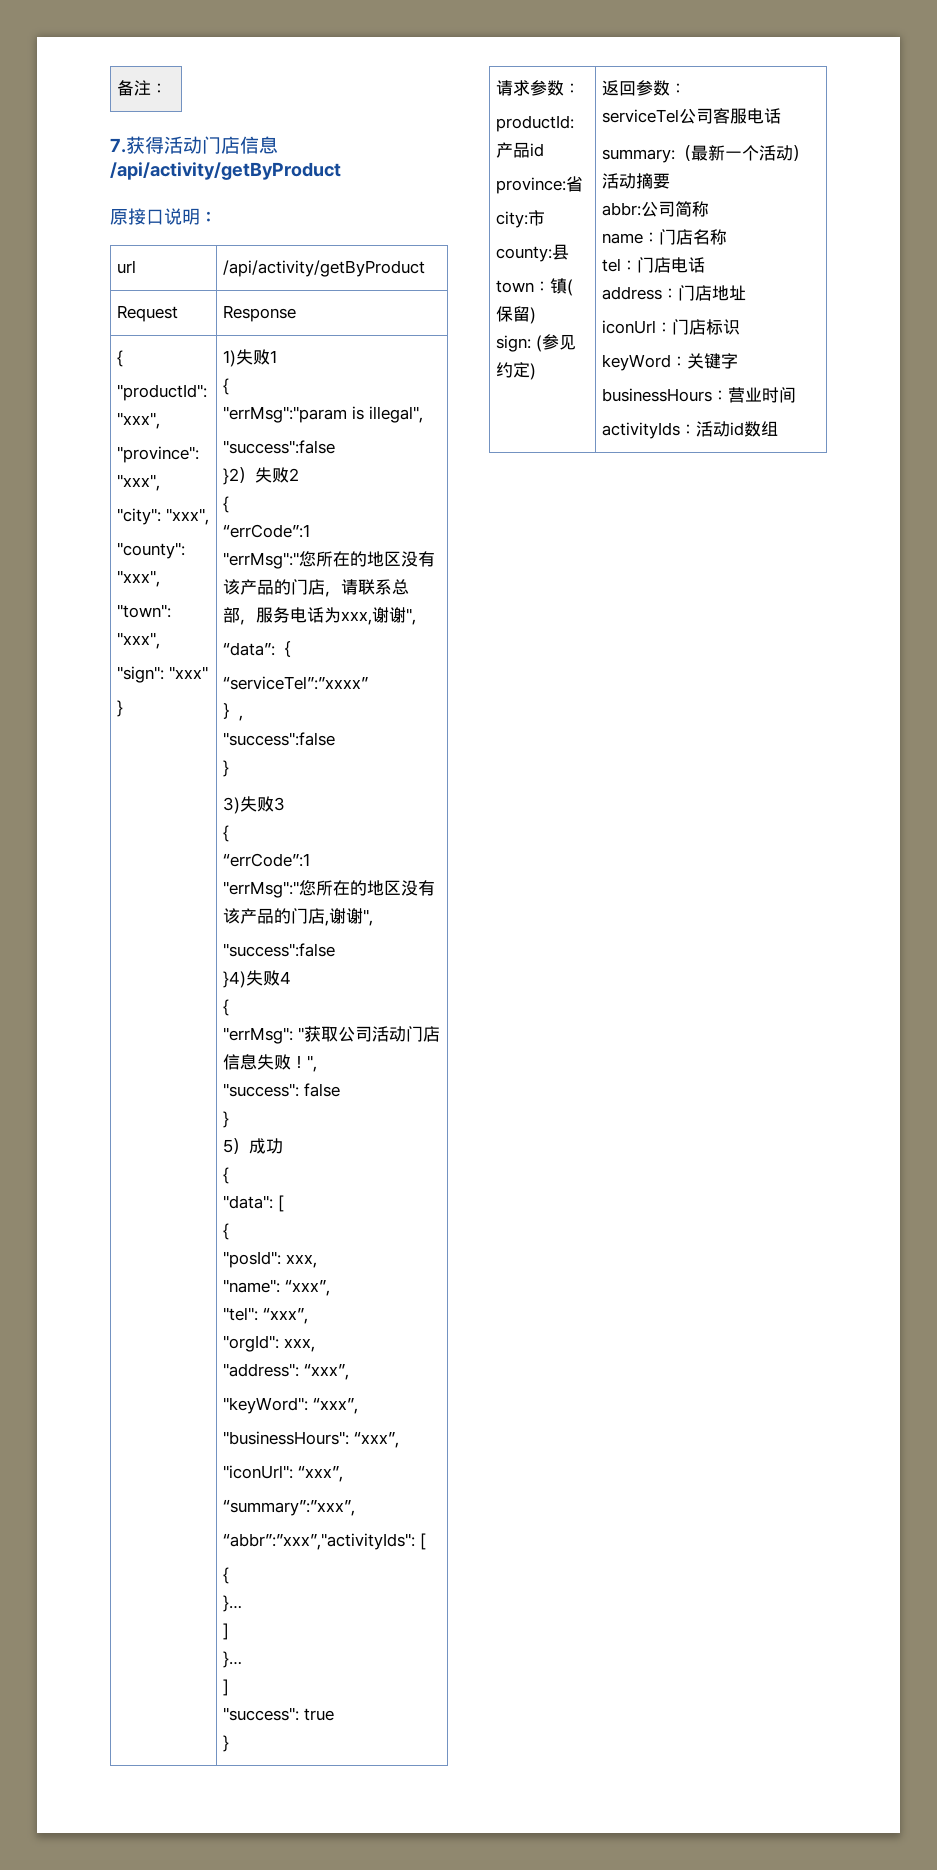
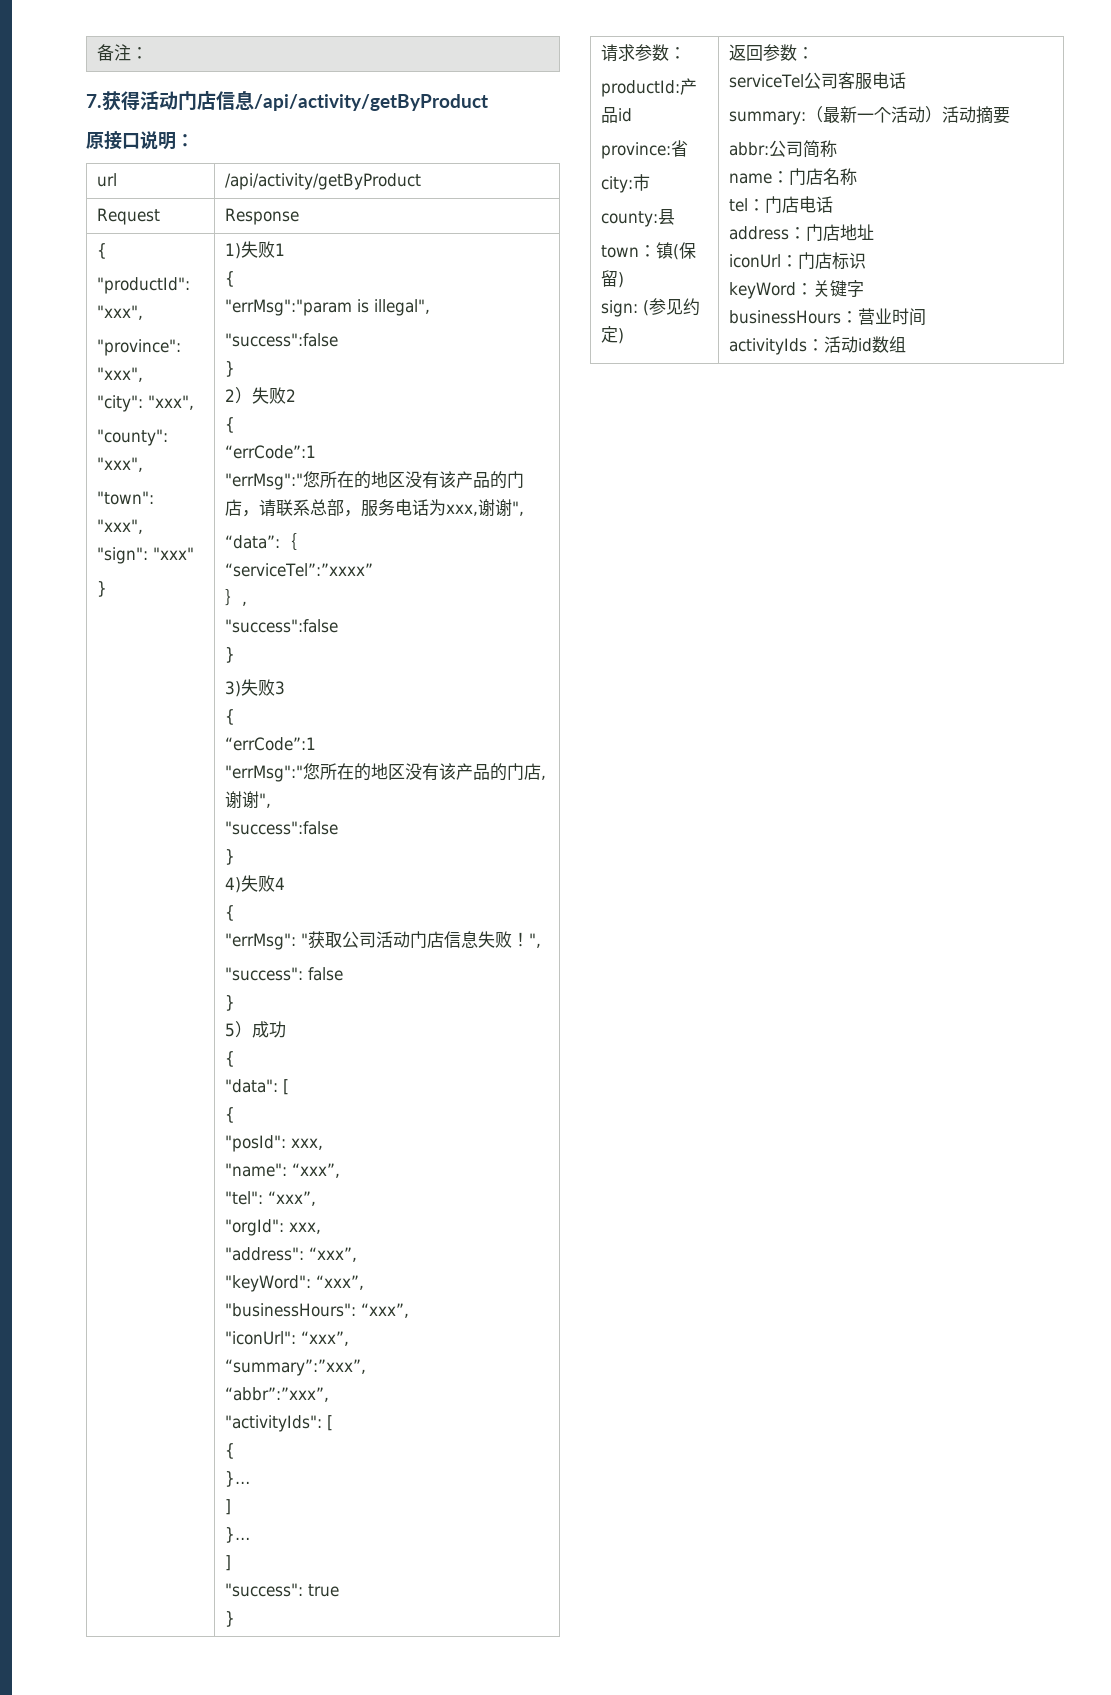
[223,468,240,485] }2 -> [224,361,235,377] [224,389,235,402] } // 2
[223,971,247,988] }4) -> [224,849,235,865] [224,877,241,893] } // 4)
[223,1533,416,1550] “abbr”:”xxx”,"activityIds": -> [224,1387,329,1402] [224,1415,322,1432] “abbr”:”xxx”, // "activityIds":

